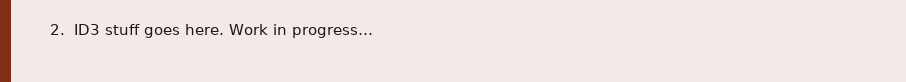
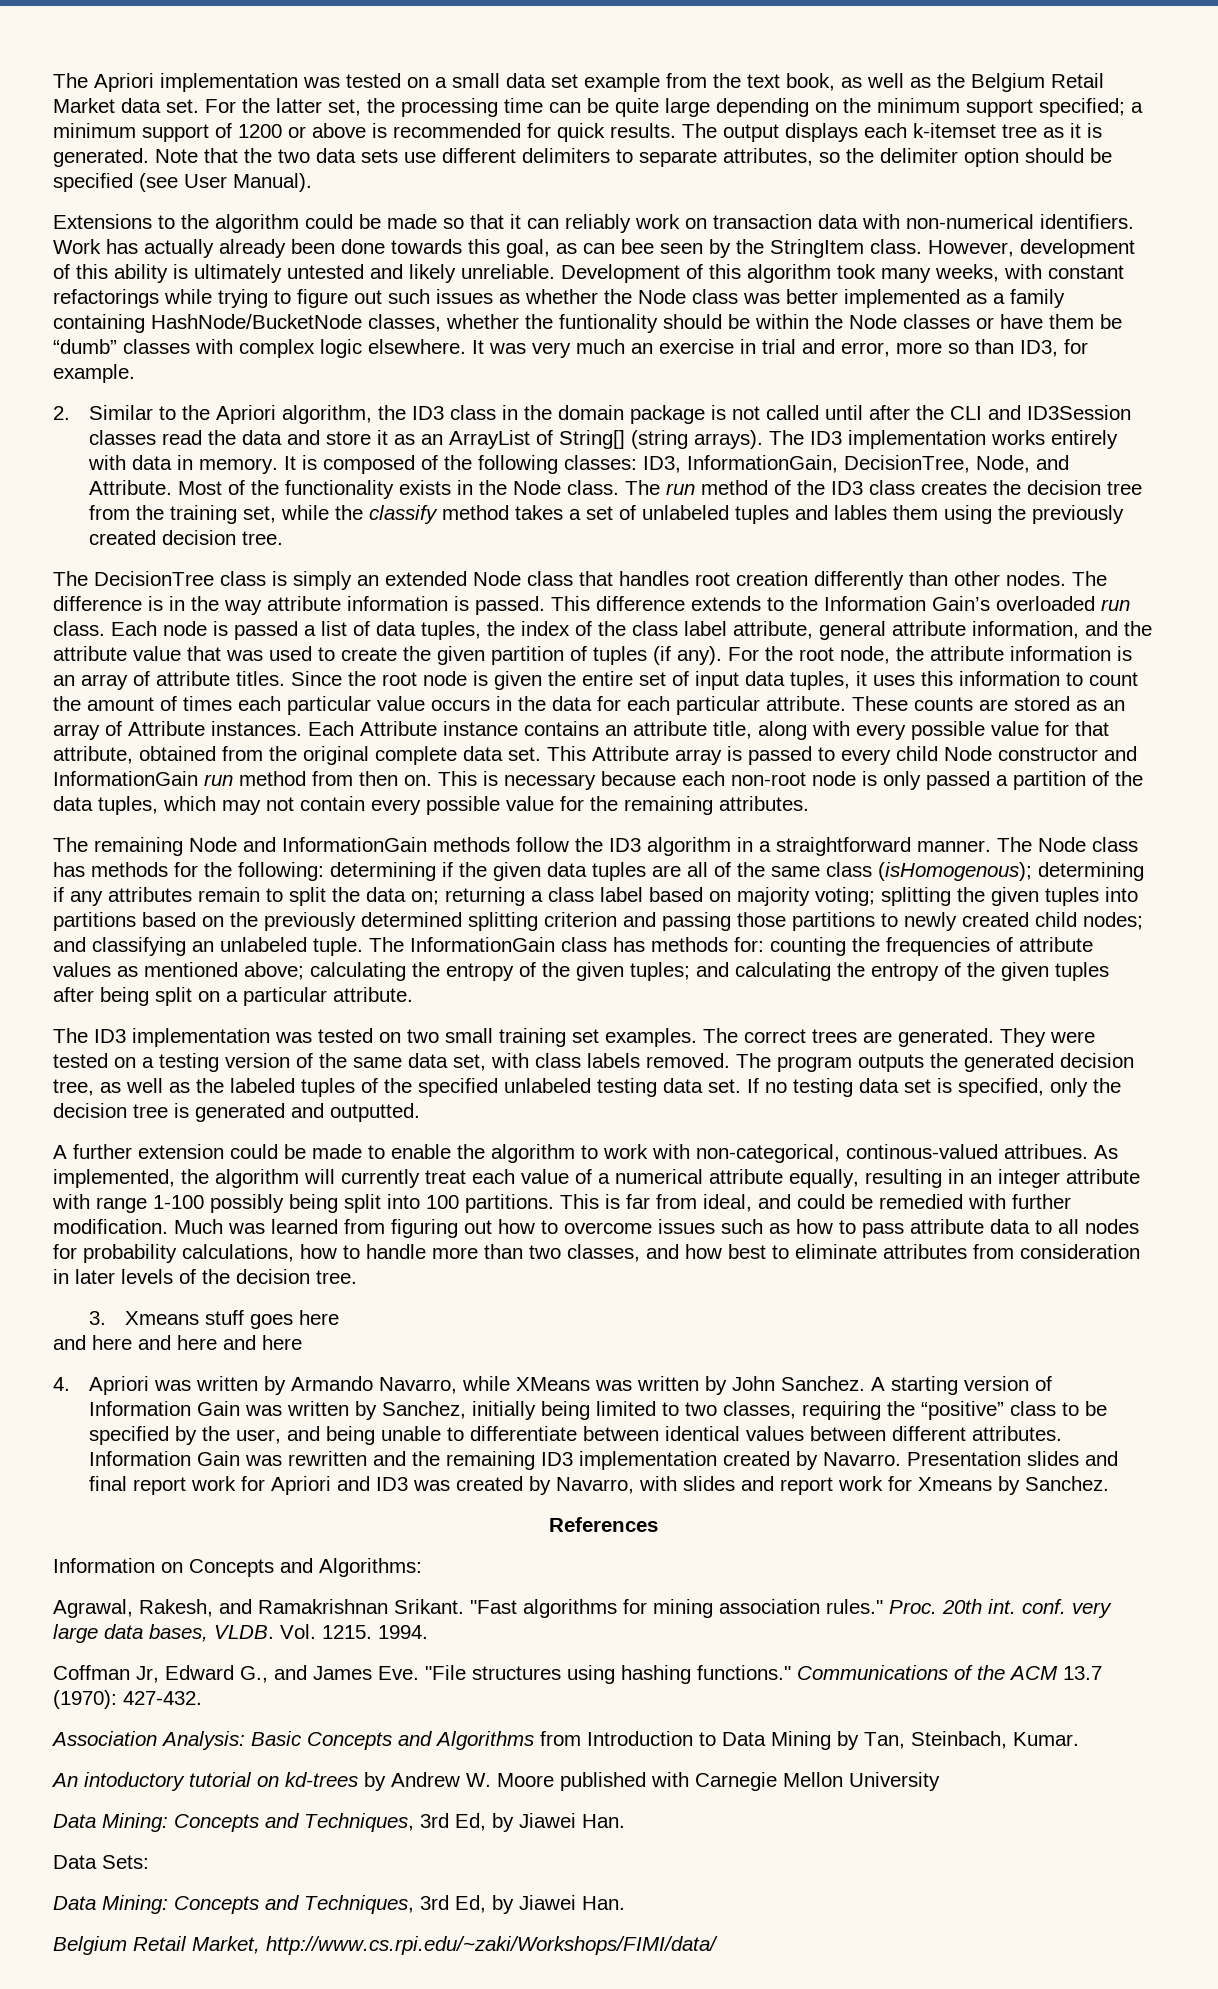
[49,24,374,38] 2. ID3 stuff goes here. Work in progress… -> [53,73,1104,92] [53,98,1143,117] [53,123,1102,142] [53,148,1112,167] [53,173,312,192] [53,214,1134,233] [53,239,1135,258] [53,264,1124,283] [53,289,1065,308] [53,314,1122,333] [53,339,1088,358] [53,364,135,383] [53,405,1131,424] [88,430,1118,449] [87,455,1069,474] [88,480,1142,499] [88,505,1124,524] [88,530,283,545] [53,571,1107,590] [53,596,1130,615] [53,621,1152,640] [53,646,1132,665] [53,671,1138,690] [53,696,1125,715] [53,721,1109,740] [53,746,1137,765] [53,771,1143,790] [53,796,809,815] [53,837,1138,856] [53,862,1144,881] [53,887,1138,906] [53,912,1143,931] [53,937,1093,956] [53,962,1109,981] [53,987,413,1006] [53,1028,1095,1047] [53,1053,1134,1072] [53,1078,1121,1097] [53,1103,420,1122] [53,1144,1118,1163] [53,1169,1140,1188] [52,1194,1071,1213] [53,1219,1139,1238] [53,1244,1140,1263] [53,1269,357,1284] [88,1310,339,1329] [53,1335,302,1350] [53,1376,1052,1395] [88,1401,1107,1420] [88,1426,1062,1445] [88,1451,1118,1470] [88,1476,1109,1495] [548,1517,658,1532] [53,1558,422,1577] [53,1599,1112,1618] [53,1624,428,1643] [53,1665,1102,1684] [53,1690,202,1709] [51,1731,1079,1750] [51,1772,940,1791] [53,1813,625,1832] [53,1855,149,1869] [53,1895,625,1914] [53,1936,718,1955] The Apriori implementation was tested on a small data set example from the text book, as well as the Belgium Retail Market data set. For the latter set, the processing time can be quite large depending on the minimum support specified; a minimum support of 1200 or above is recommended for quick results. The output displays each k-itemset tree as it is generated. Note that the two data sets use different delimiters to separate attributes, so the delimiter option should be specified (see User Manual). // Extensions to the algorithm could be made so that it can reliably work on transaction data with non-numerical identifiers. Work has actually already been done towards this goal, as can bee seen by the StringItem class. However, development of this ability is ultimately untested and likely unreliable. Development of this algorithm took many weeks, with constant refactorings while trying to figure out such issues as whether the Node class was better implemented as a family containing HashNode/BucketNode classes, whether the funtionality should be within the Node classes or have them be “dumb” classes with complex logic elsewhere. It was very much an exercise in trial and error, more so than ID3, for example. // 2. Similar to the Apriori algorithm, the ID3 class in the domain package is not called until after the CLI and ID3Session classes read the data and store it as an ArrayList of String[] (string arrays). The ID3 implementation works entirely with data in memory. It is composed of the following classes: ID3, InformationGain, DecisionTree, Node, and Attribute. Most of the functionality exists in the Node class. The run method of the ID3 class creates the decision tree from the training set, while the classify method takes a set of unlabeled tuples and lables them using the previously created decision tree. // The DecisionTree class is simply an extended Node class that handles root creation differently than other nodes. The difference is in the way attribute information is passed. This difference extends to the Information Gain’s overloaded run class. Each node is passed a list of data tuples, the index of the class label attribute, general attribute information, and the attribute value that was used to create the given partition of tuples (if any). For the root node, the attribute information is an array of attribute titles. Since the root node is given the entire set of input data tuples, it uses this information to count the amount of times each particular value occurs in the data for each particular attribute. These counts are stored as an array of Attribute instances. Each Attribute instance contains an attribute title, along with every possible value for that attribute, obtained from the original complete data set. This Attribute array is passed to every child Node constructor and InformationGain run method from then on. This is necessary because each non-root node is only passed a partition of the data tuples, which may not contain every possible value for the remaining attributes. // The remaining Node and InformationGain methods follow the ID3 algorithm in a straightforward manner. The Node class has methods for the following: determining if the given data tuples are all of the same class (isHomogenous); determining if any attributes remain to split the data on; returning a class label based on majority voting; splitting the given tuples into partitions based on the previously determined splitting criterion and passing those partitions to newly created child nodes; and classifying an unlabeled tuple. The InformationGain class has methods for: counting the frequencies of attribute values as mentioned above; calculating the entropy of the given tuples; and calculating the entropy of the given tuples after being split on a particular attribute. // The ID3 implementation was tested on two small training set examples. The correct trees are generated. They were tested on a testing version of the same data set, with class labels removed. The program outputs the generated decision tree, as well as the labeled tuples of the specified unlabeled testing data set. If no testing data set is specified, only the decision tree is generated and outputted. // A further extension could be made to enable the algorithm to work with non-categorical, continous-valued attribues. As implemented, the algorithm will currently treat each value of a numerical attribute equally, resulting in an integer attribute with range 1-100 possibly being split into 100 partitions. This is far from ideal, and could be remedied with further modification. Much was learned from figuring out how to overcome issues such as how to pass attribute data to all nodes for probability calculations, how to handle more than two classes, and how best to eliminate attributes from consideration in later levels of the decision tree. // 3. Xmeans stuff goes here // and here and here and here // 4. Apriori was written by Armando Navarro, while XMeans was written by John Sanchez. A starting version of Information Gain was written by Sanchez, initially being limited to two classes, requiring the “positive” class to be specified by the user, and being unable to differentiate between identical values between different attributes. Information Gain was rewritten and the remaining ID3 implementation created by Navarro. Presentation slides and final report work for Apriori and ID3 was created by Navarro, with slides and report work for Xmeans by Sanchez. // References // Information on Concepts and Algorithms: // Agrawal, Rakesh, and Ramakrishnan Srikant. "Fast algorithms for mining association rules." Proc. 20th int. conf. very large data bases, VLDB. Vol. 1215. 1994. // Coffman Jr, Edward G., and James Eve. "File structures using hashing functions." Communications of the ACM 13.7 (1970): 427-432. // Association Analysis: Basic Concepts and Algorithms from Introduction to Data Mining by Tan, Steinbach, Kumar. // An intoductory tutorial on kd-trees by Andrew W. Moore published with Carnegie Mellon University // Data Mining: Concepts and Techniques, 3rd Ed, by Jiawei Han. // Data Sets: // Data Mining: Concepts and Techniques, 3rd Ed, by Jiawei Han. // Belgium Retail Market, http://www.cs.rpi.edu/~zaki/Workshops/FIMI/data/

